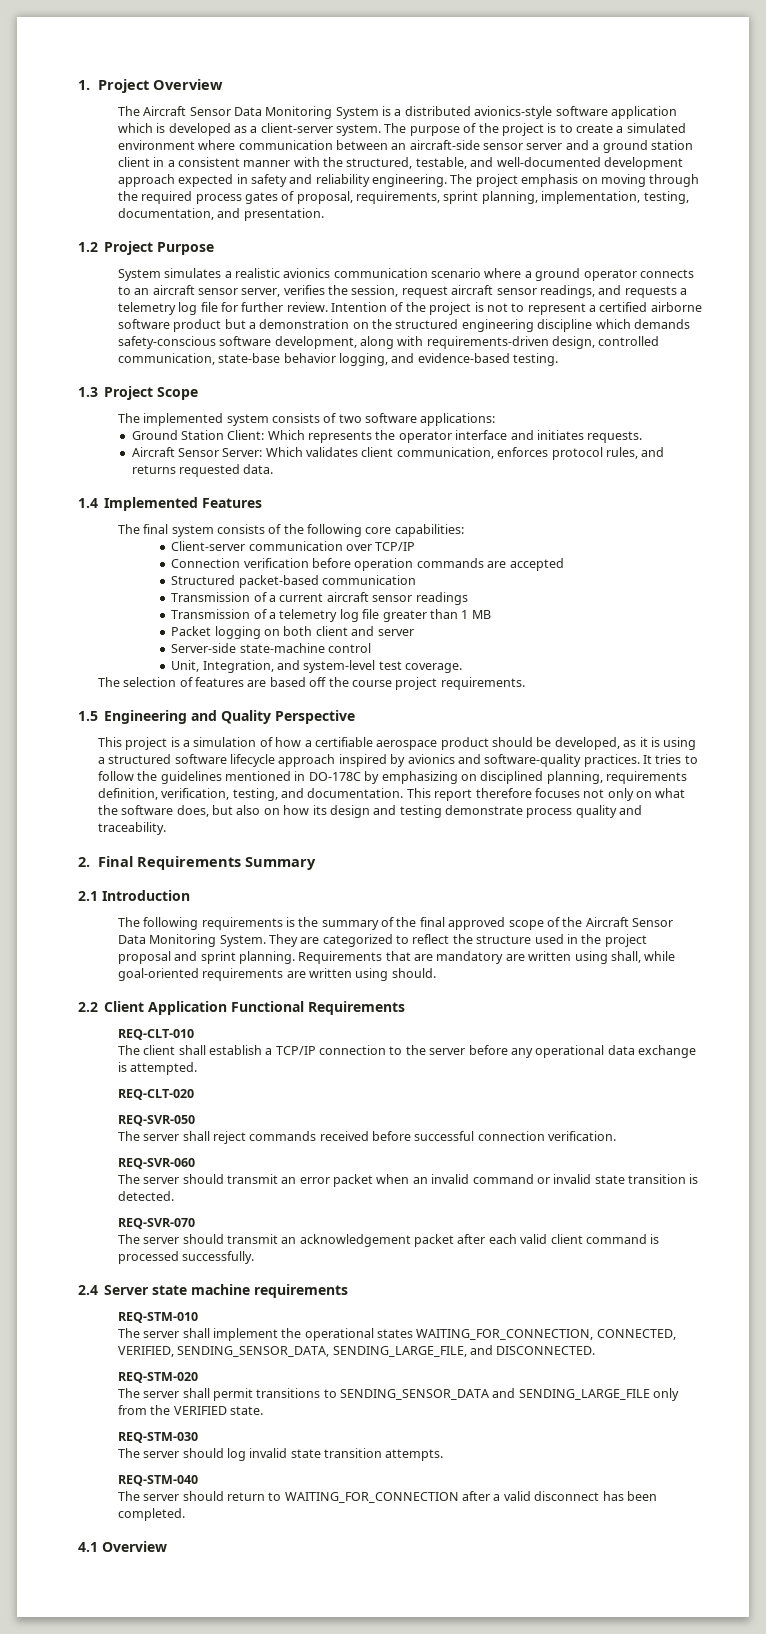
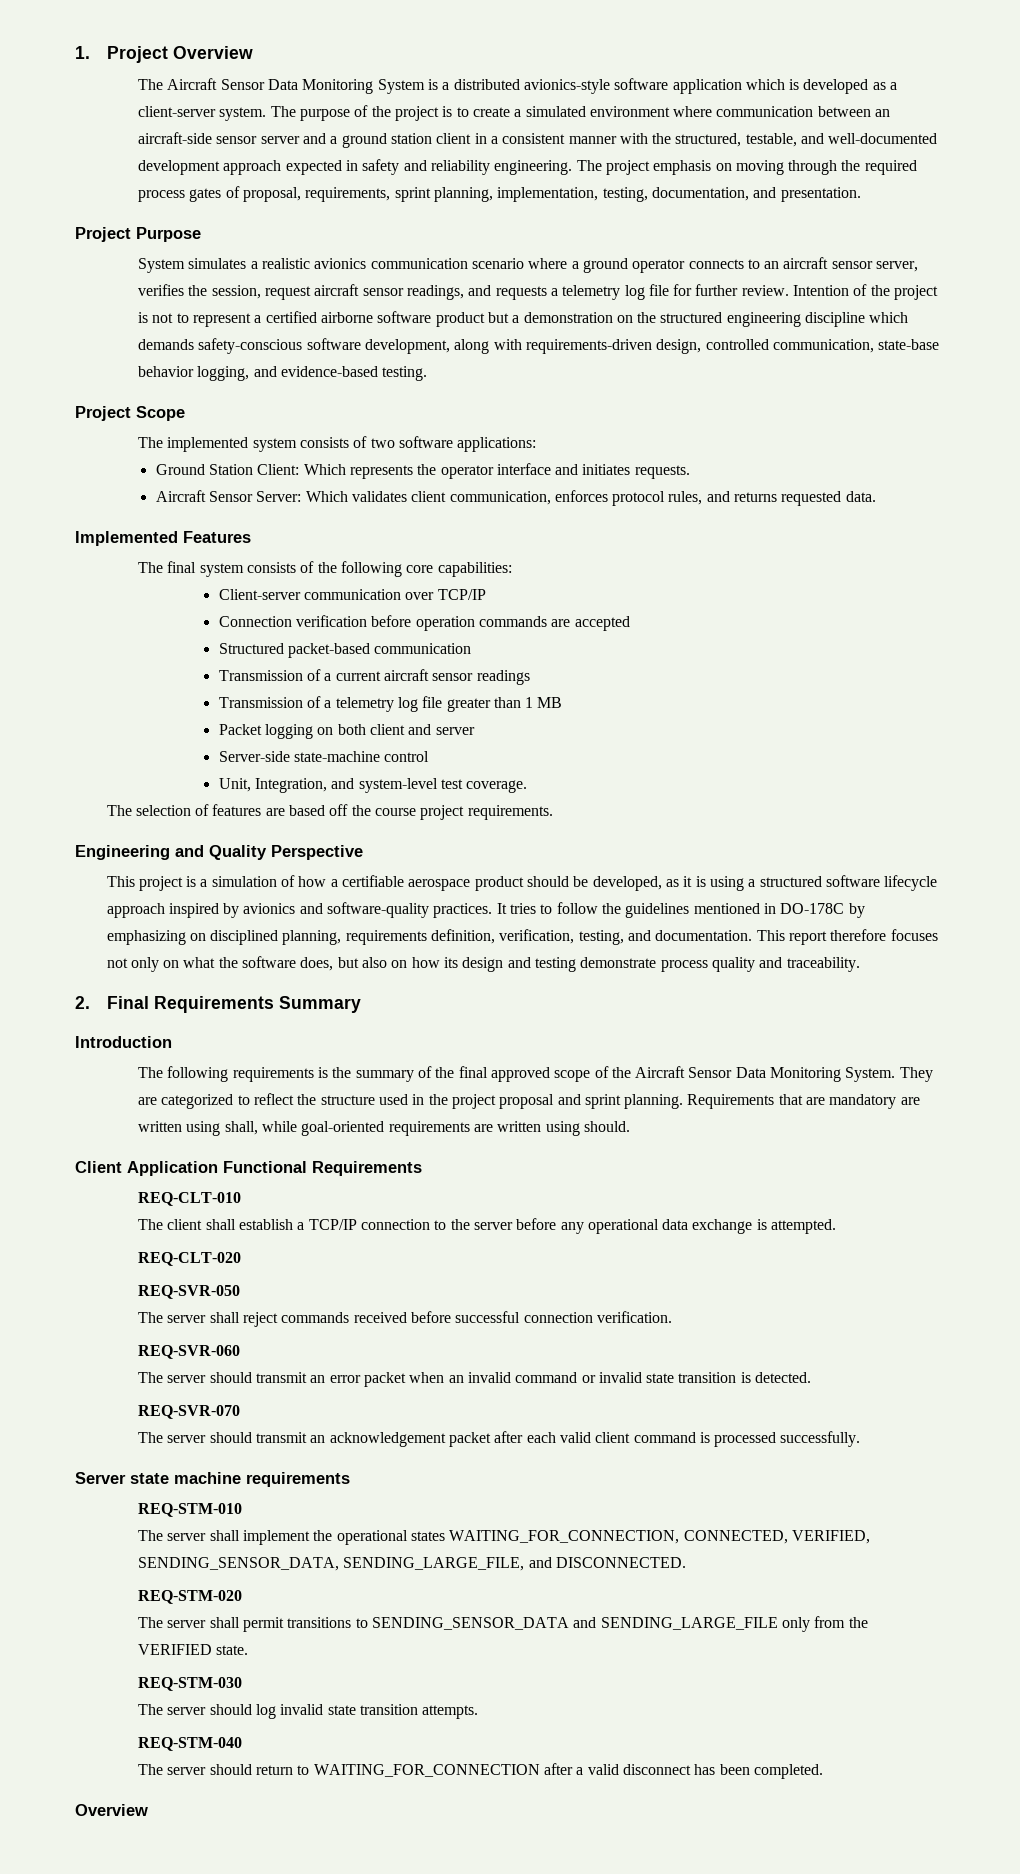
[78,242,98,252] 1.2 -> (861, 194) none
[78,387,98,397] 1.3 -> (428, 373) none
[78,498,98,508] 1.4 -> (876, 496) none
[78,711,98,721] 1.5 -> (553, 812) none
[78,891,98,901] 2.1 -> (361, 1004) none
[78,1002,98,1012] 2.2 -> (630, 1126) none
[78,1285,98,1295] 2.4 -> (861, 1439) none
[78,1542,98,1552] 4.1 -> (823, 1771) none

